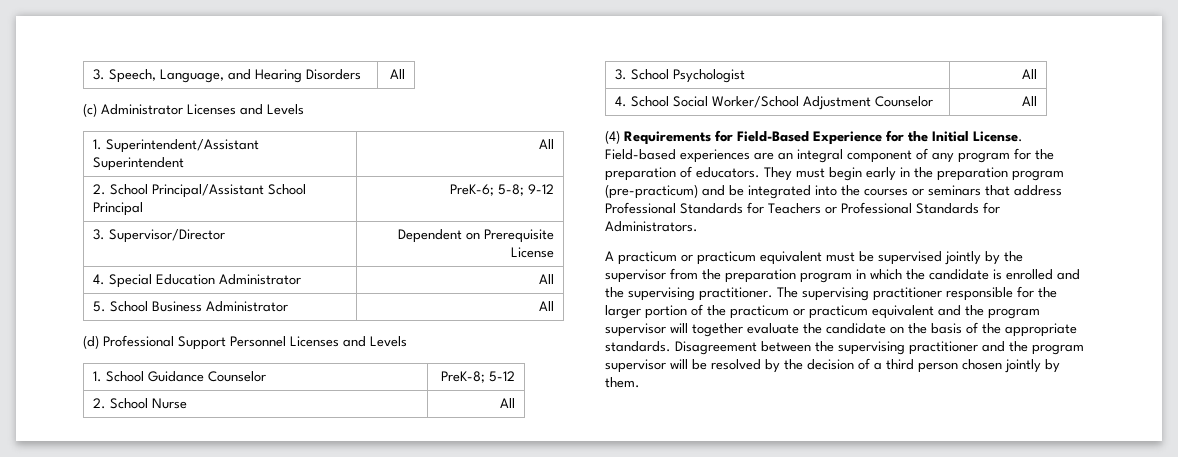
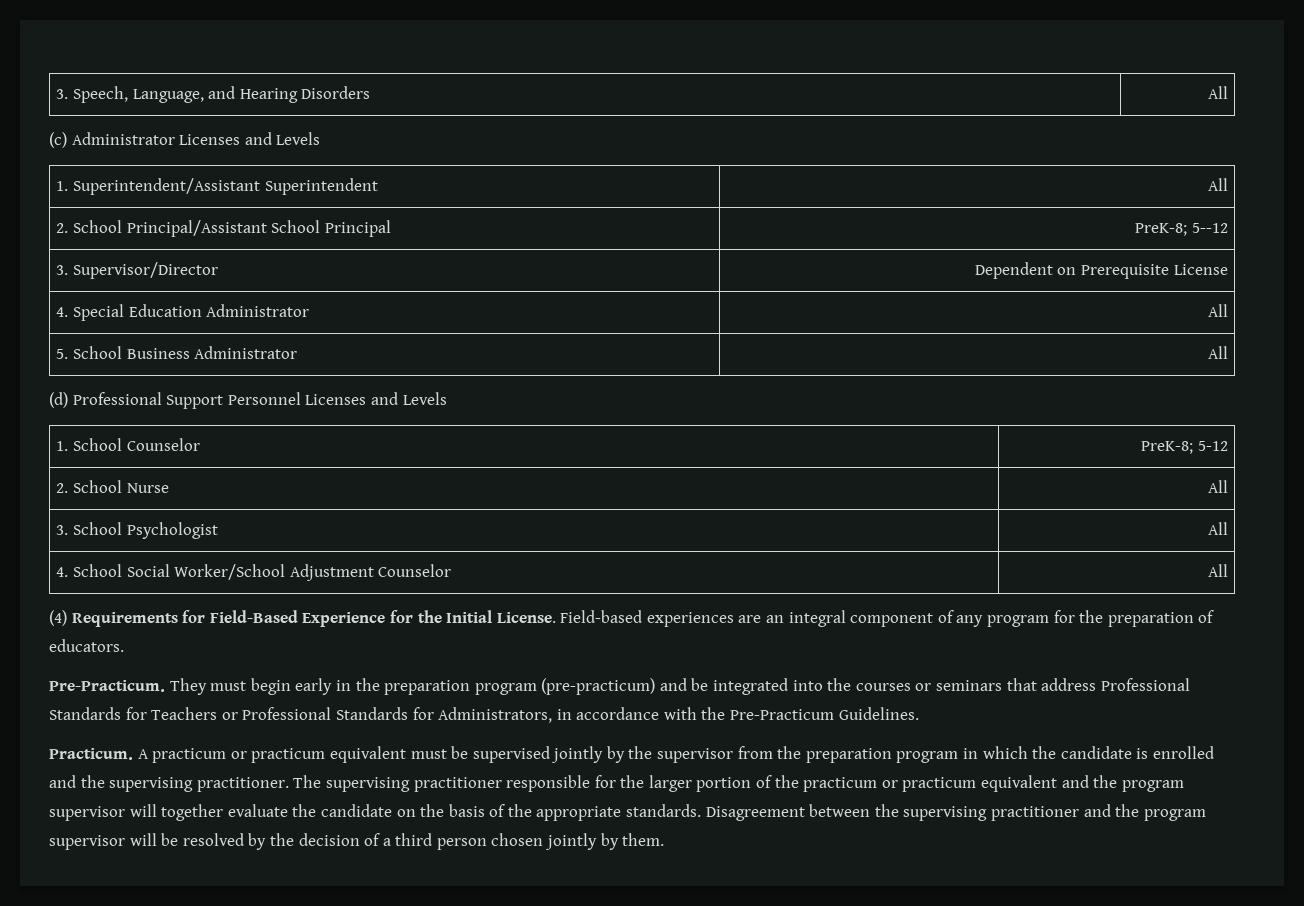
[449,184,554,196] PreK-6; 5-8; 9-12 -> [1134,223,1228,236] PreK-8; 5--12
[148,371,205,382] Guidance -> (123, 444) none
(760, 172) none -> [49,680,165,692] // Pre-Practicum.
[605,221,698,232] Administrators. // -> [438,707,919,723] [49,748,133,760] Administrators, in accordance with the Pre-Practicum Guidelines. // Practicum.

